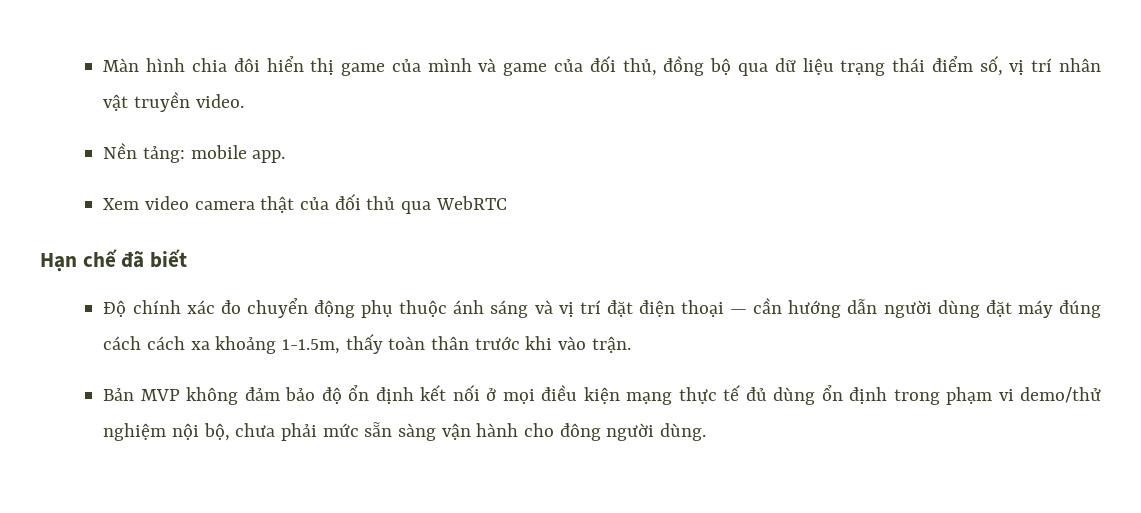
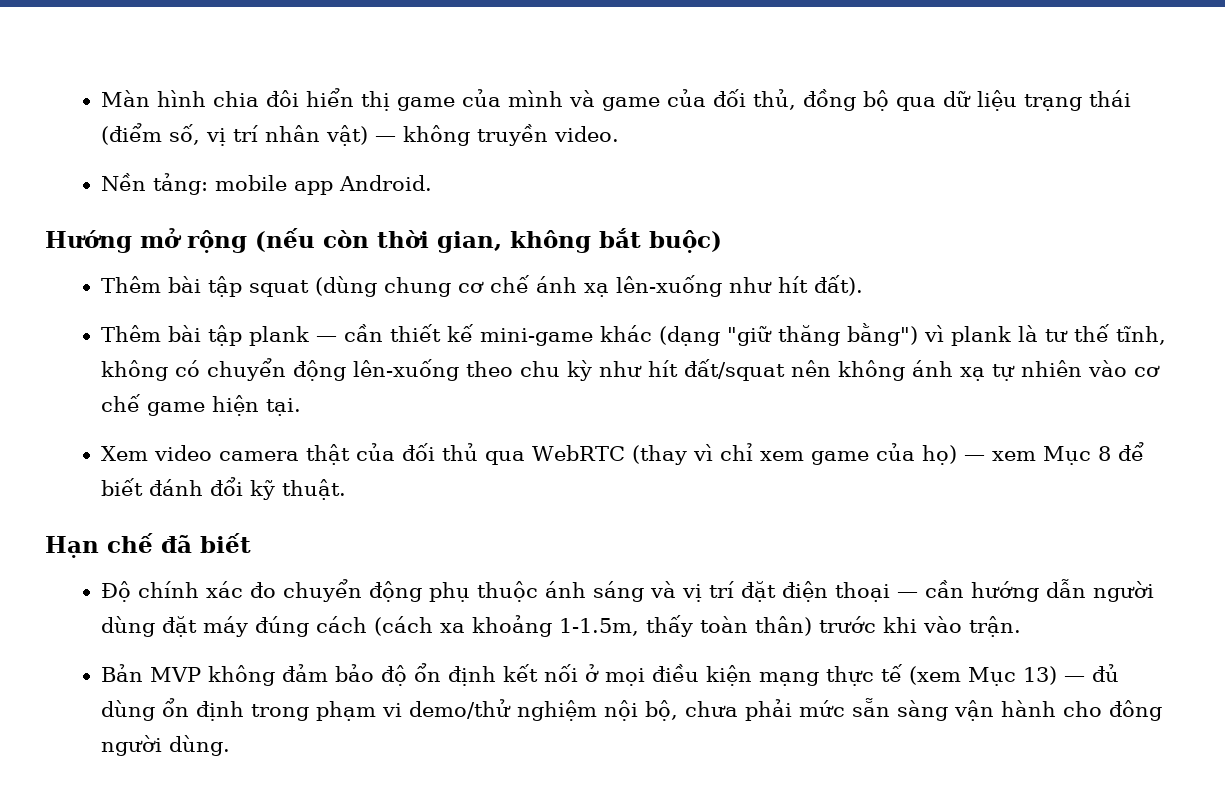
[931,56,973,72] điểm -> [101,123,163,145] (điểm
[103,94,129,111] vật -> [326,125,471,146] vật) — không
[252,150,286,163] app. -> [294,175,433,195] [45,228,722,253] [101,275,864,297] [101,323,1167,346] [101,358,1161,381] [101,394,302,416] app Android. // Hướng mở rộng (nếu còn thời gian, không bắt buộc) // Thêm bài tập squat (dùng chung cơ chế ánh xạ lên-xuống như hít đất). // Thêm bài tập plank — cần thiết kế mini-game khác (dạng "giữ thăng bằng") vì plank là tư thế tĩnh, không có chuyển động lên-xuống theo chu kỳ như hít đất/squat nên không ánh xạ tự nhiên vào cơ chế game hiện tại.
(507, 203) none -> [632,442,1145,465] [101,477,347,500] (thay vì chỉ xem game của họ) — xem Mục 8 để biết đánh đổi kỹ thuật.
[147,336,186,350] cách -> [374,616,434,636] (cách
[431,336,470,350] thân -> [755,616,813,636] thân)
(741, 393) none -> [909,666,1086,686] (xem Mục 13) —

